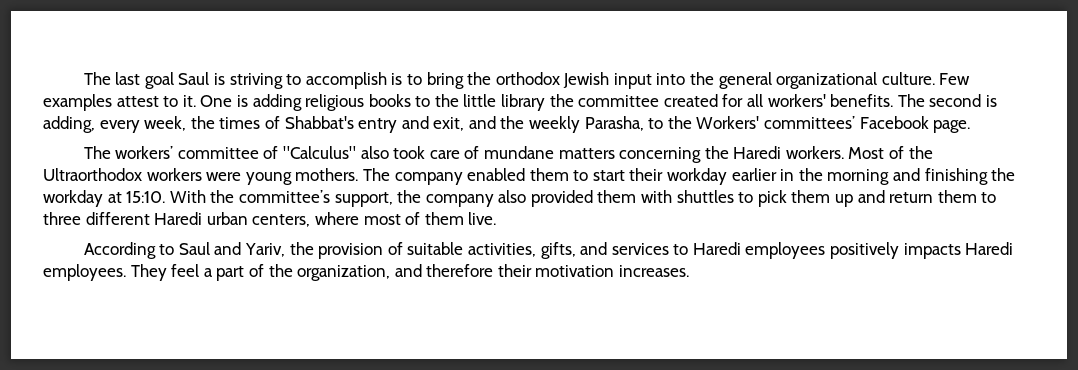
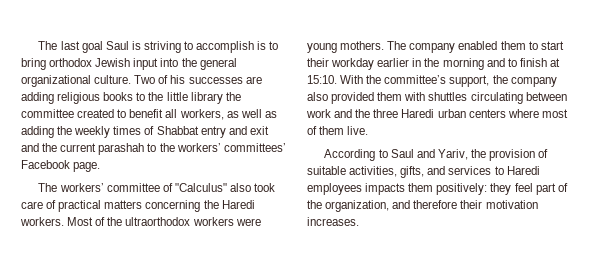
[467,72,492,85] the -> (46, 64) none
[939,73,971,85] [43,94,248,111] Few examples attest to it. One is -> [134,75,262,84] Two of his successes are
[722,94,997,107] [43,116,215,133] for all workers' benefits. The second is adding, every week, the -> [117,109,277,120] [21,126,111,138] to benefit all workers, as well as adding the weekly
[284,116,354,129] Shabbat's -> [156,126,199,135] Shabbat
[433,116,760,133] exit, and the weekly Parasha, to the Workers' -> [249,126,269,135] [21,143,221,155] exit and the current parashah to the workers’
[483,146,554,159] mundane -> [58,200,102,212] practical
[43,168,142,181] Ultraorthodox -> [125,217,191,226] ultraorthodox
[924,168,1016,185] [43,190,103,207] finishing the workday -> [507,58,547,67] to finish
[738,190,997,207] [43,212,150,225] to pick them up and return them to three different -> [470,92,567,104] [306,109,399,118] circulating between work and the three
[252,214,311,227] centers, -> [468,109,506,118] centers
[830,242,1014,259] [43,264,213,281] positively impacts Haredi employees. They feel a -> [365,183,533,195] impacts them positively: they feel

